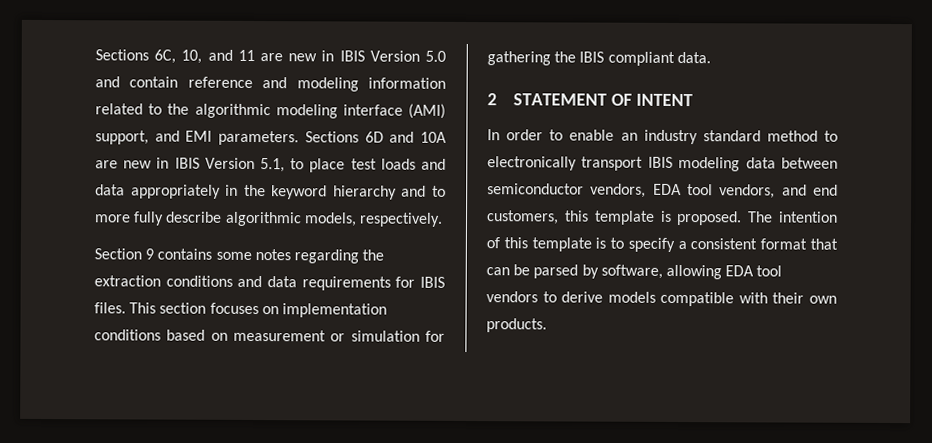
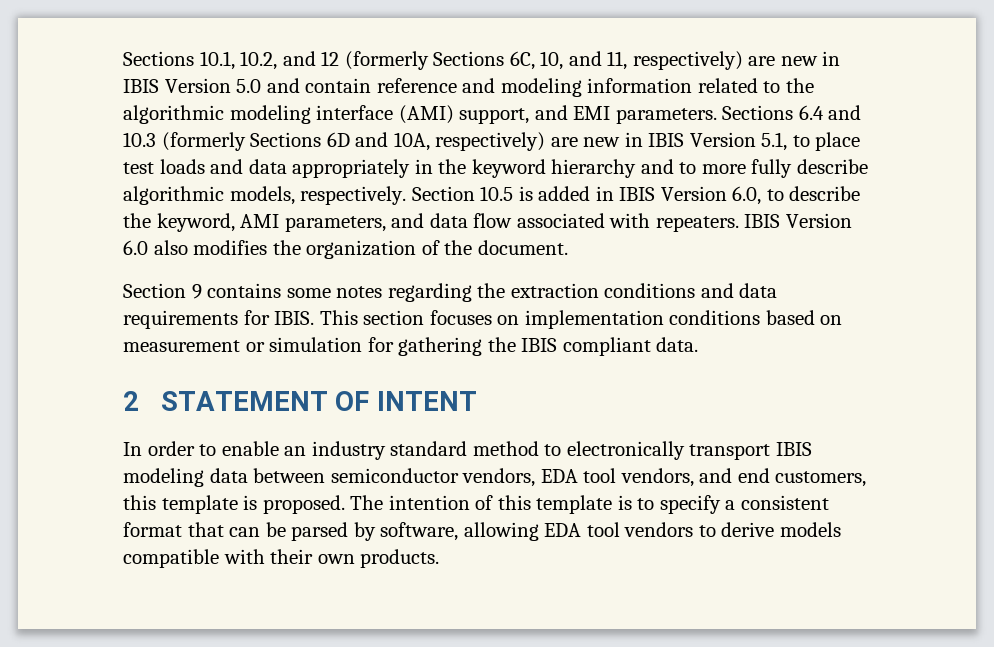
[95,49,149,61] Sections -> [123,51,505,70] Sections 10.1, 10.2, and 12 (formerly Sections
[237,49,255,62] 11 -> [607,51,743,70] 11, respectively)
[364,131,448,143] 6D and 10A -> [798,105,862,120] [123,132,546,151] 6.4 and 10.3 (formerly Sections 6D and 10A, respectively)
(443, 219) none -> [411,186,861,205] [123,213,852,232] [123,240,568,259] Section 10.5 is added in IBIS Version 6.0, to describe the keyword, AMI parameters, and data flow associated with repeaters. IBIS Version 6.0 also modifies the organization of the document.
[420,276,445,288] [94,302,126,314] IBIS files. -> [274,311,315,325] IBIS.

